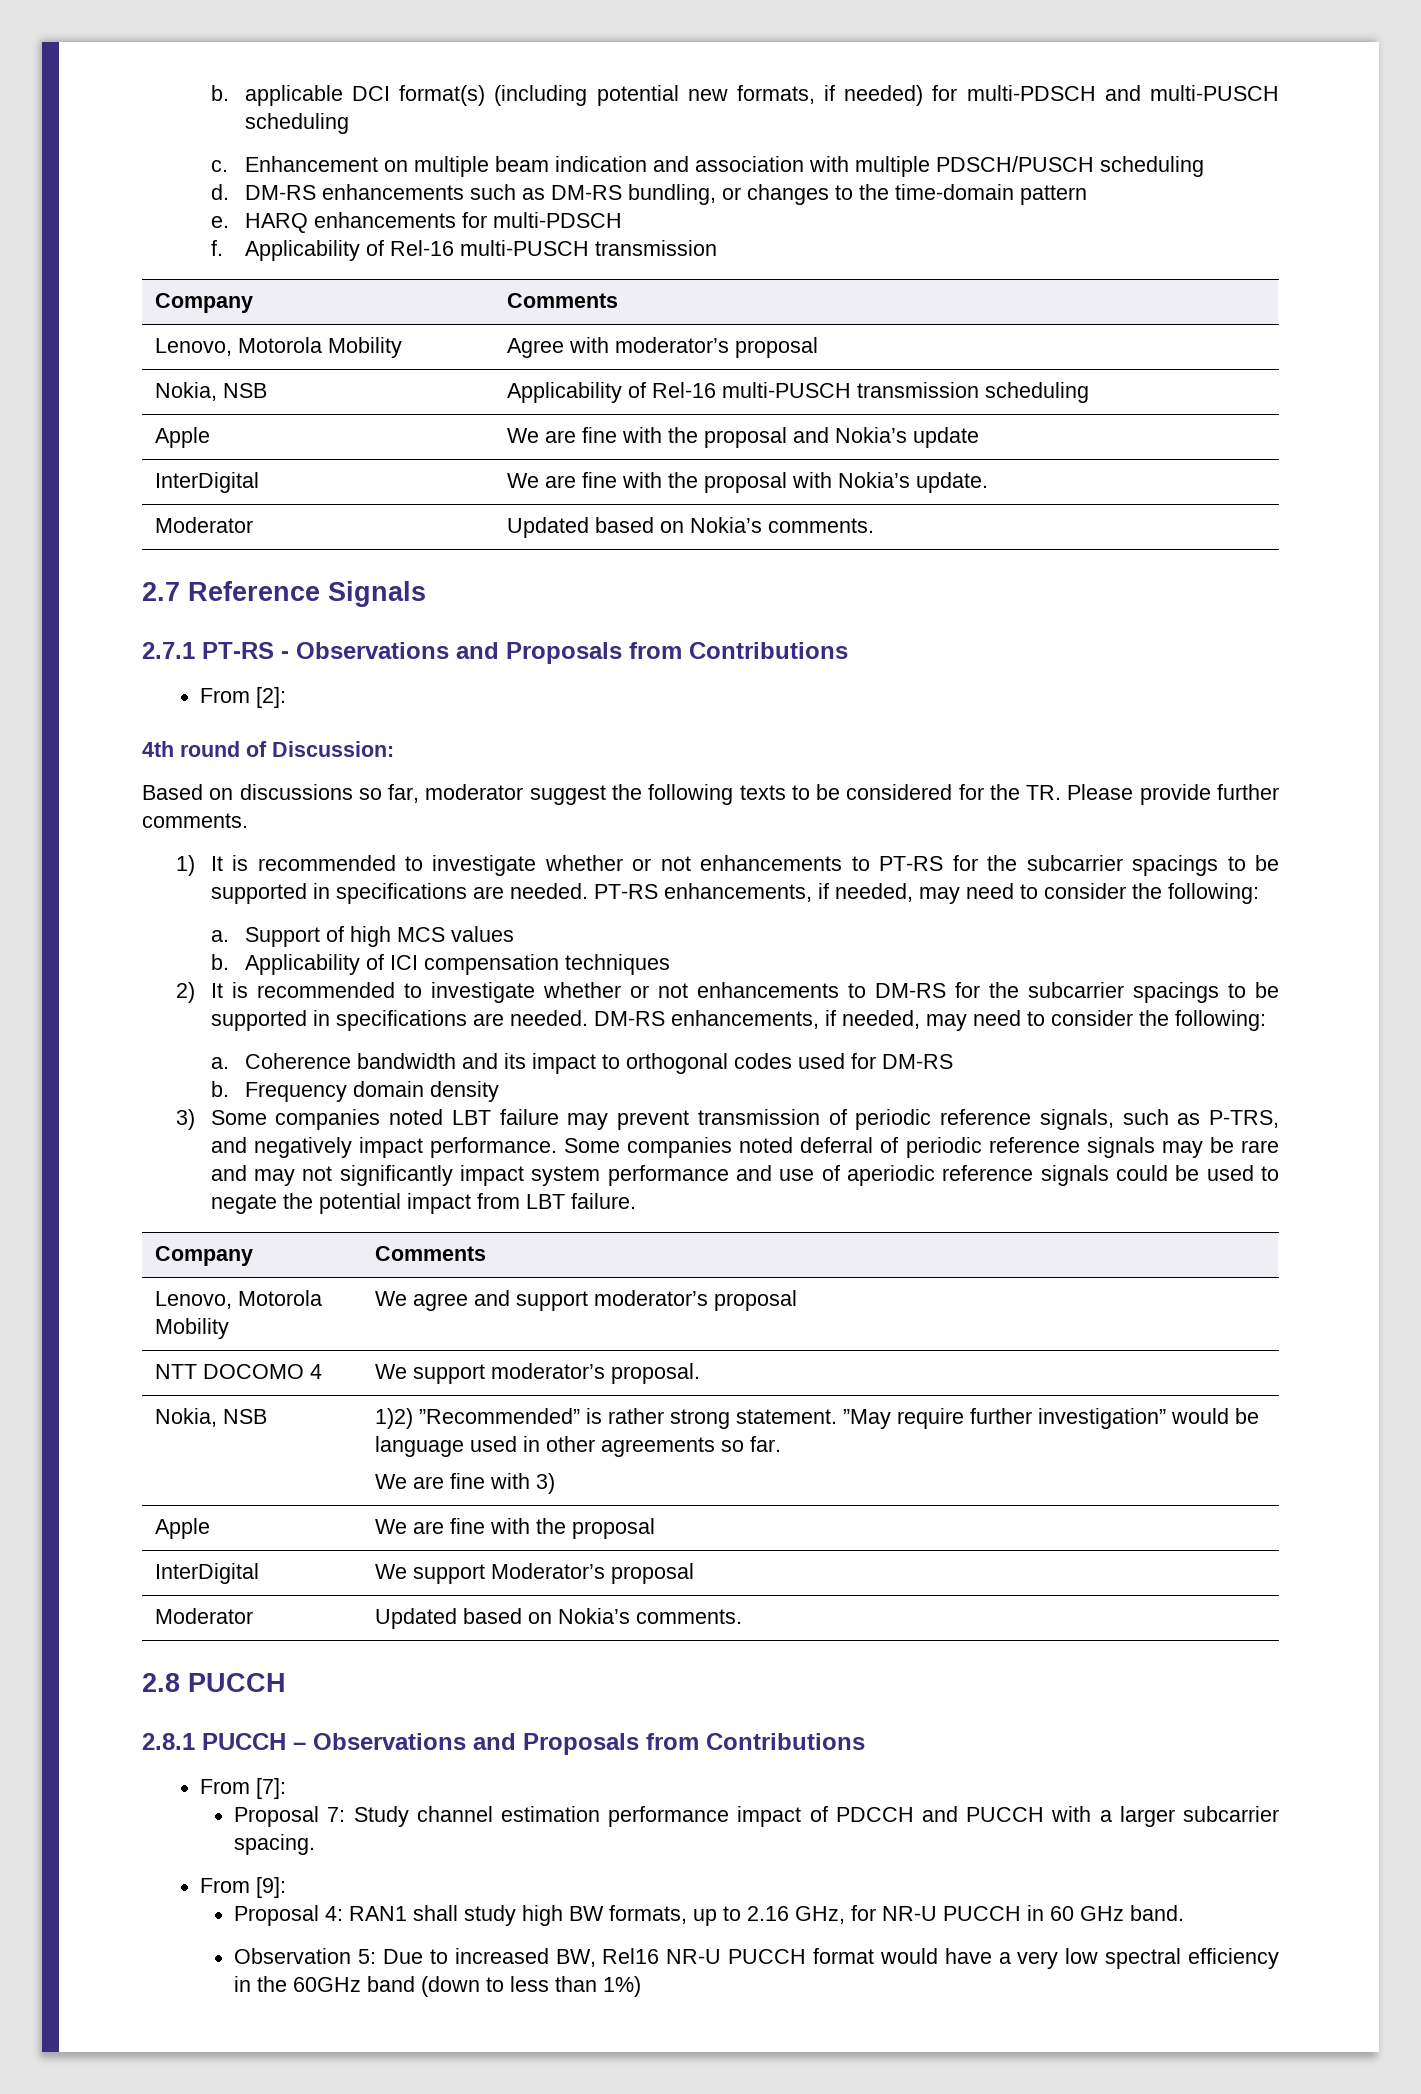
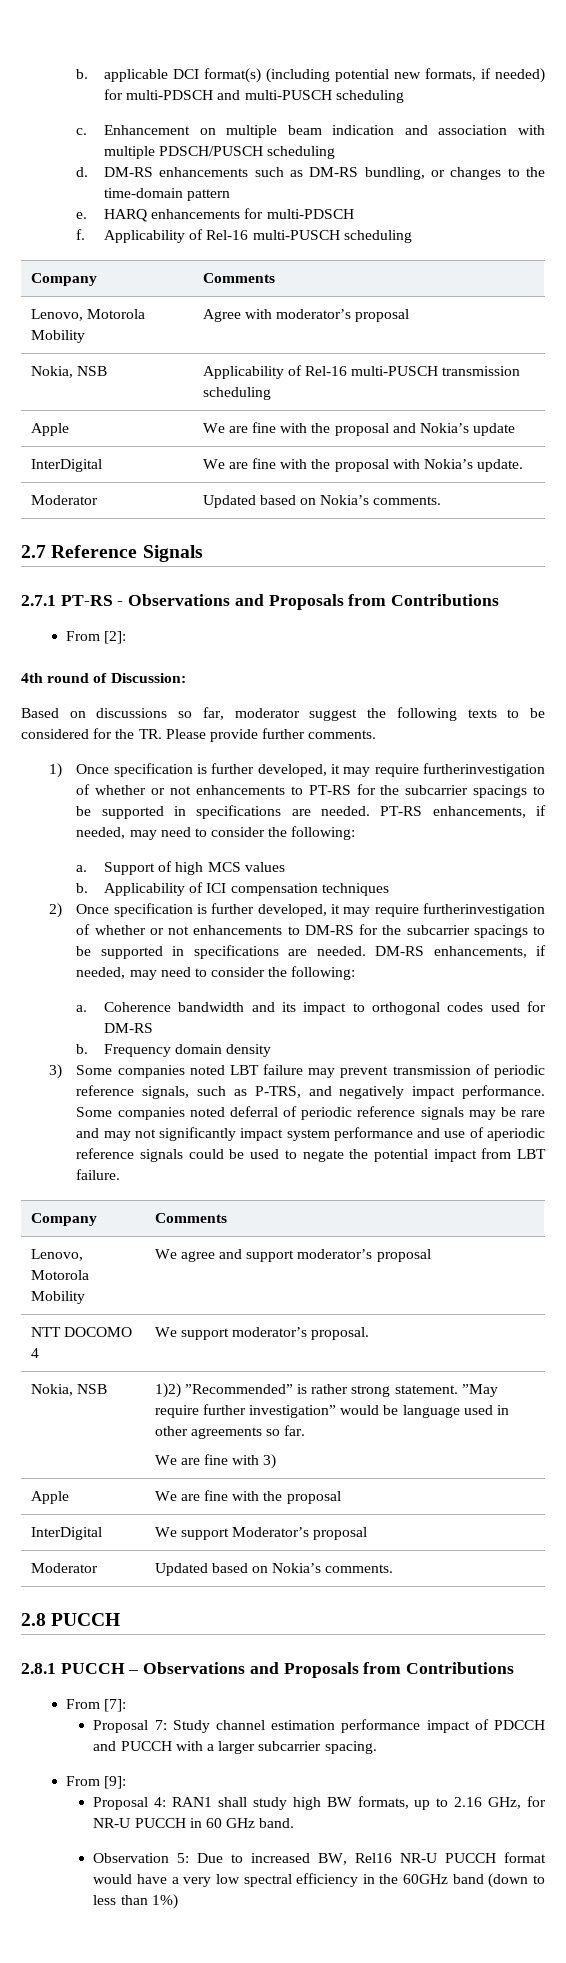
[594,240,717,256] transmission -> [343,230,412,243] scheduling
[210,855,537,876] It is recommended to investigate -> [76,763,545,777] [76,784,91,795] Once specification is further developed, it may require furtherinvestigation of
[210,982,535,1003] It is recommended to investigate -> [76,903,545,917] [76,924,91,935] Once specification is further developed, it may require furtherinvestigation of

